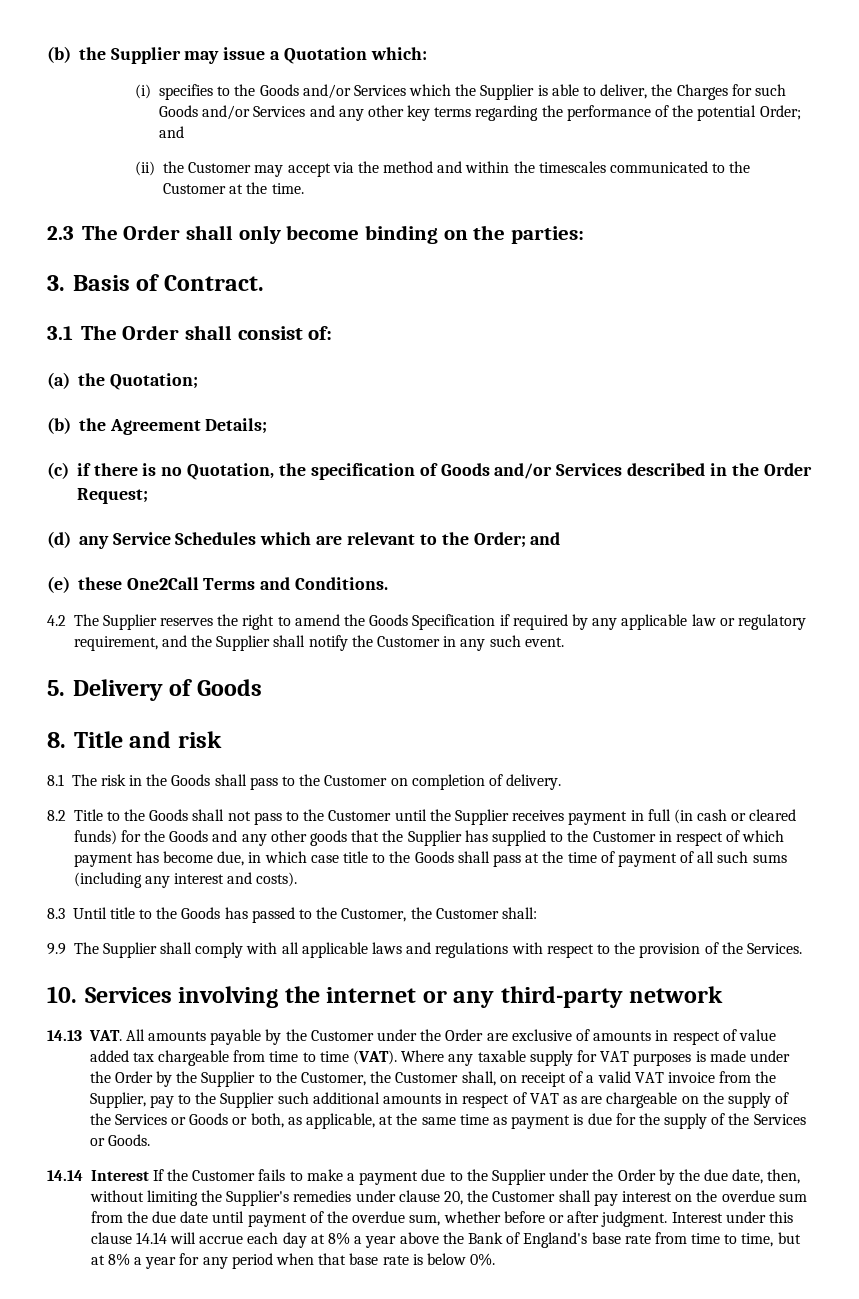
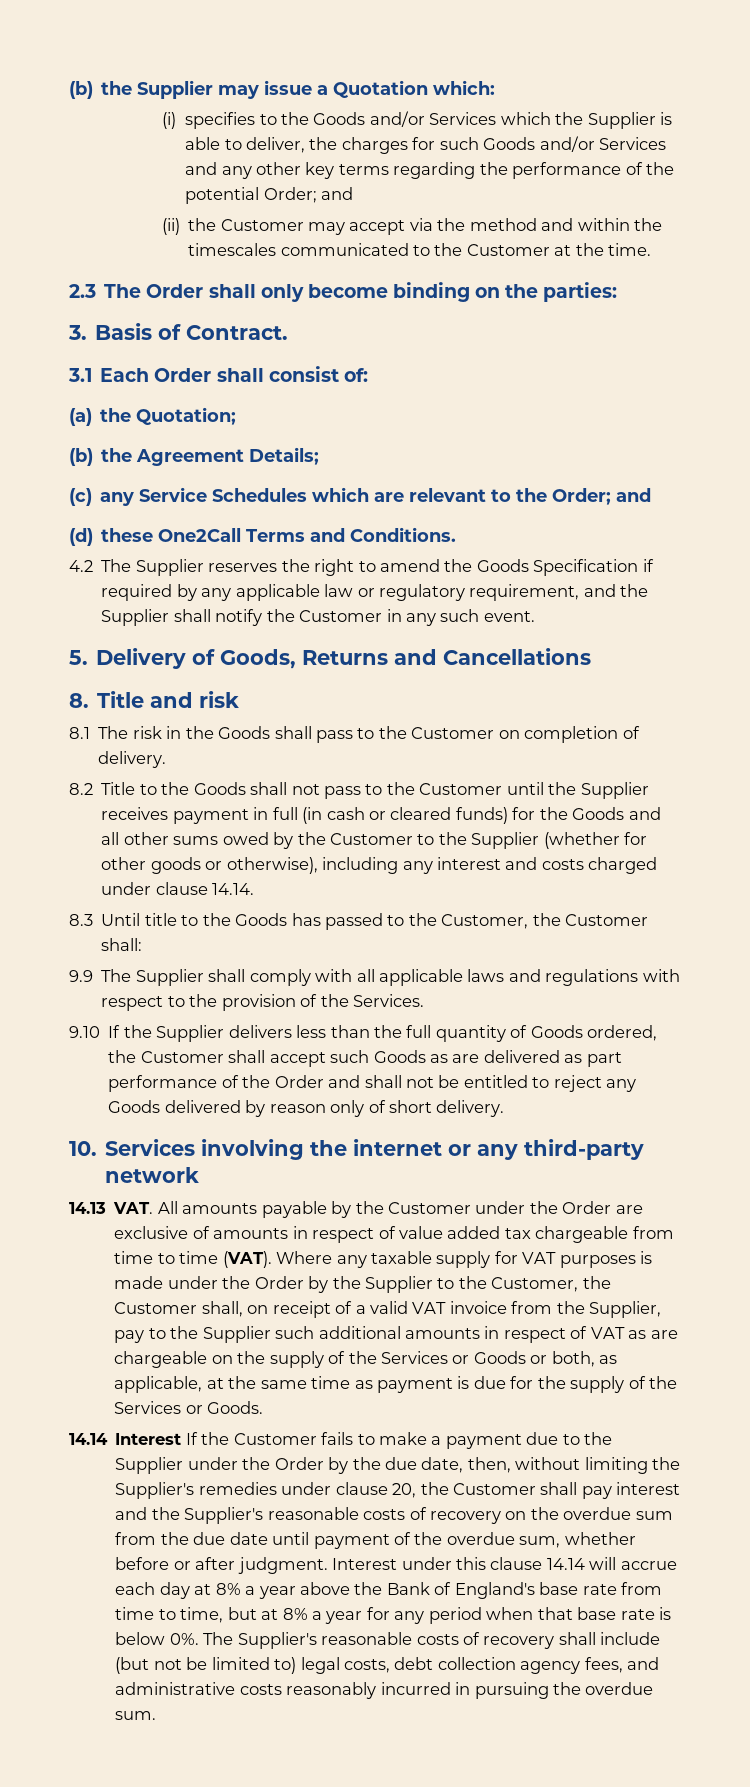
[676,84,728,100] Charges -> [341,137,408,154] charges
[80,325,117,340] The -> [100,368,150,382] Each
[76,463,812,480] [76,488,148,504] [47,531,71,548] if there is no Quotation, the specification of Goods and/or Services described in the Order Request; // (d) -> (92, 497) none
[47,576,70,593] (e) -> [69,528,93,546] (d)
[196,679,262,696] Goods -> [220,648,592,669] Goods, Returns and Cancellations
[241,830,785,846] [73,851,787,867] [73,872,298,888] any other goods that the Supplier has supplied to the Customer in respect of which payment has become due, in which case title to the Goods shall pass at the time of payment of all such sums (including any interest and costs). -> [101,832,648,849] [101,857,658,874] [101,882,255,895] all other sums owed by the Customer to the Supplier (whether for other goods or otherwise), including any interest and costs charged under clause 14.14.
(802, 948) none -> [69,1025,658,1042] [108,1050,622,1067] [108,1075,637,1092] [108,1100,505,1117] // 9.10 If the Supplier delivers less than the full quantity of Goods ordered, the Customer shall accept such Goods as are delivered as part performance of the Order and shall not be entitled to reject any Goods delivered by reason only of short delivery.
(672, 1196) none -> [115,1507,501,1524] and the Supplier's reasonable costs of recovery
(496, 1259) none -> [203,1632,661,1649] [115,1657,660,1674] [115,1682,654,1699] [115,1711,157,1720] The Supplier's reasonable costs of recovery shall include (but not be limited to) legal costs, debt collection agency fees, and administrative costs reasonably incurred in pursuing the overdue sum.

